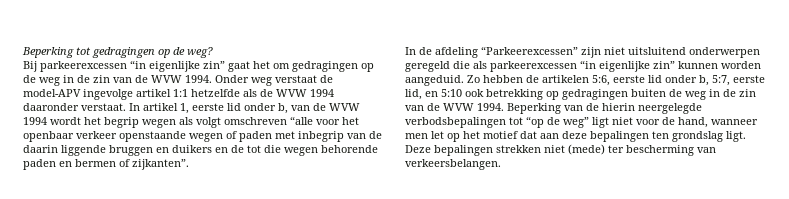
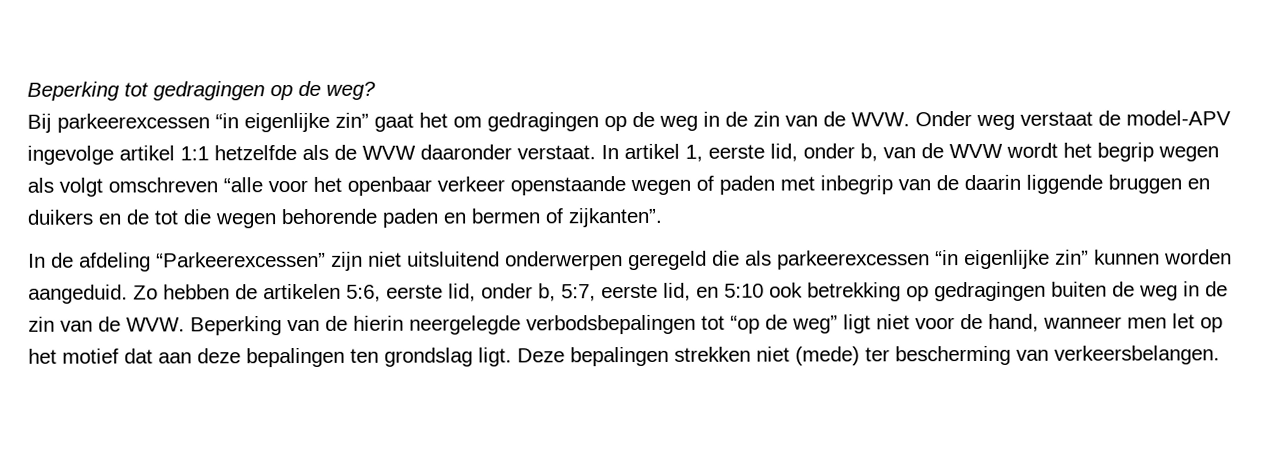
[151,75,212,83] WVW 1994. -> [851,112,910,127] WVW.
[310,89,334,97] 1994 -> (416, 152) none
[227,103,241,111] lid -> [770,143,798,162] lid,
[23,117,47,125] 1994 -> (1003, 151) none
[648,75,662,83] lid -> [448,283,476,302] lid,
[443,103,504,111] WVW 1994. -> [126,317,185,332] WVW.

